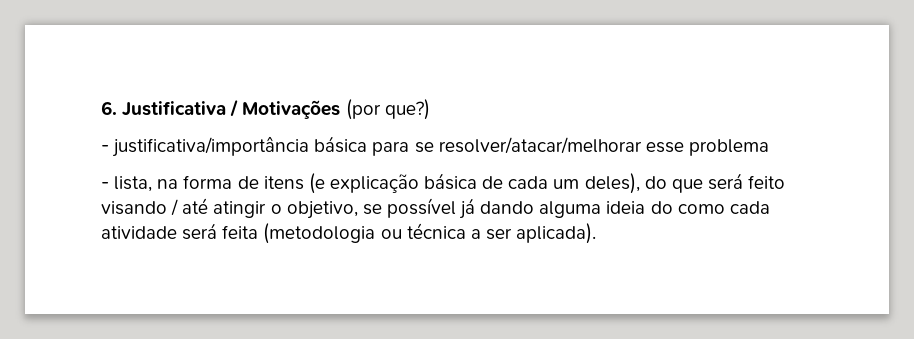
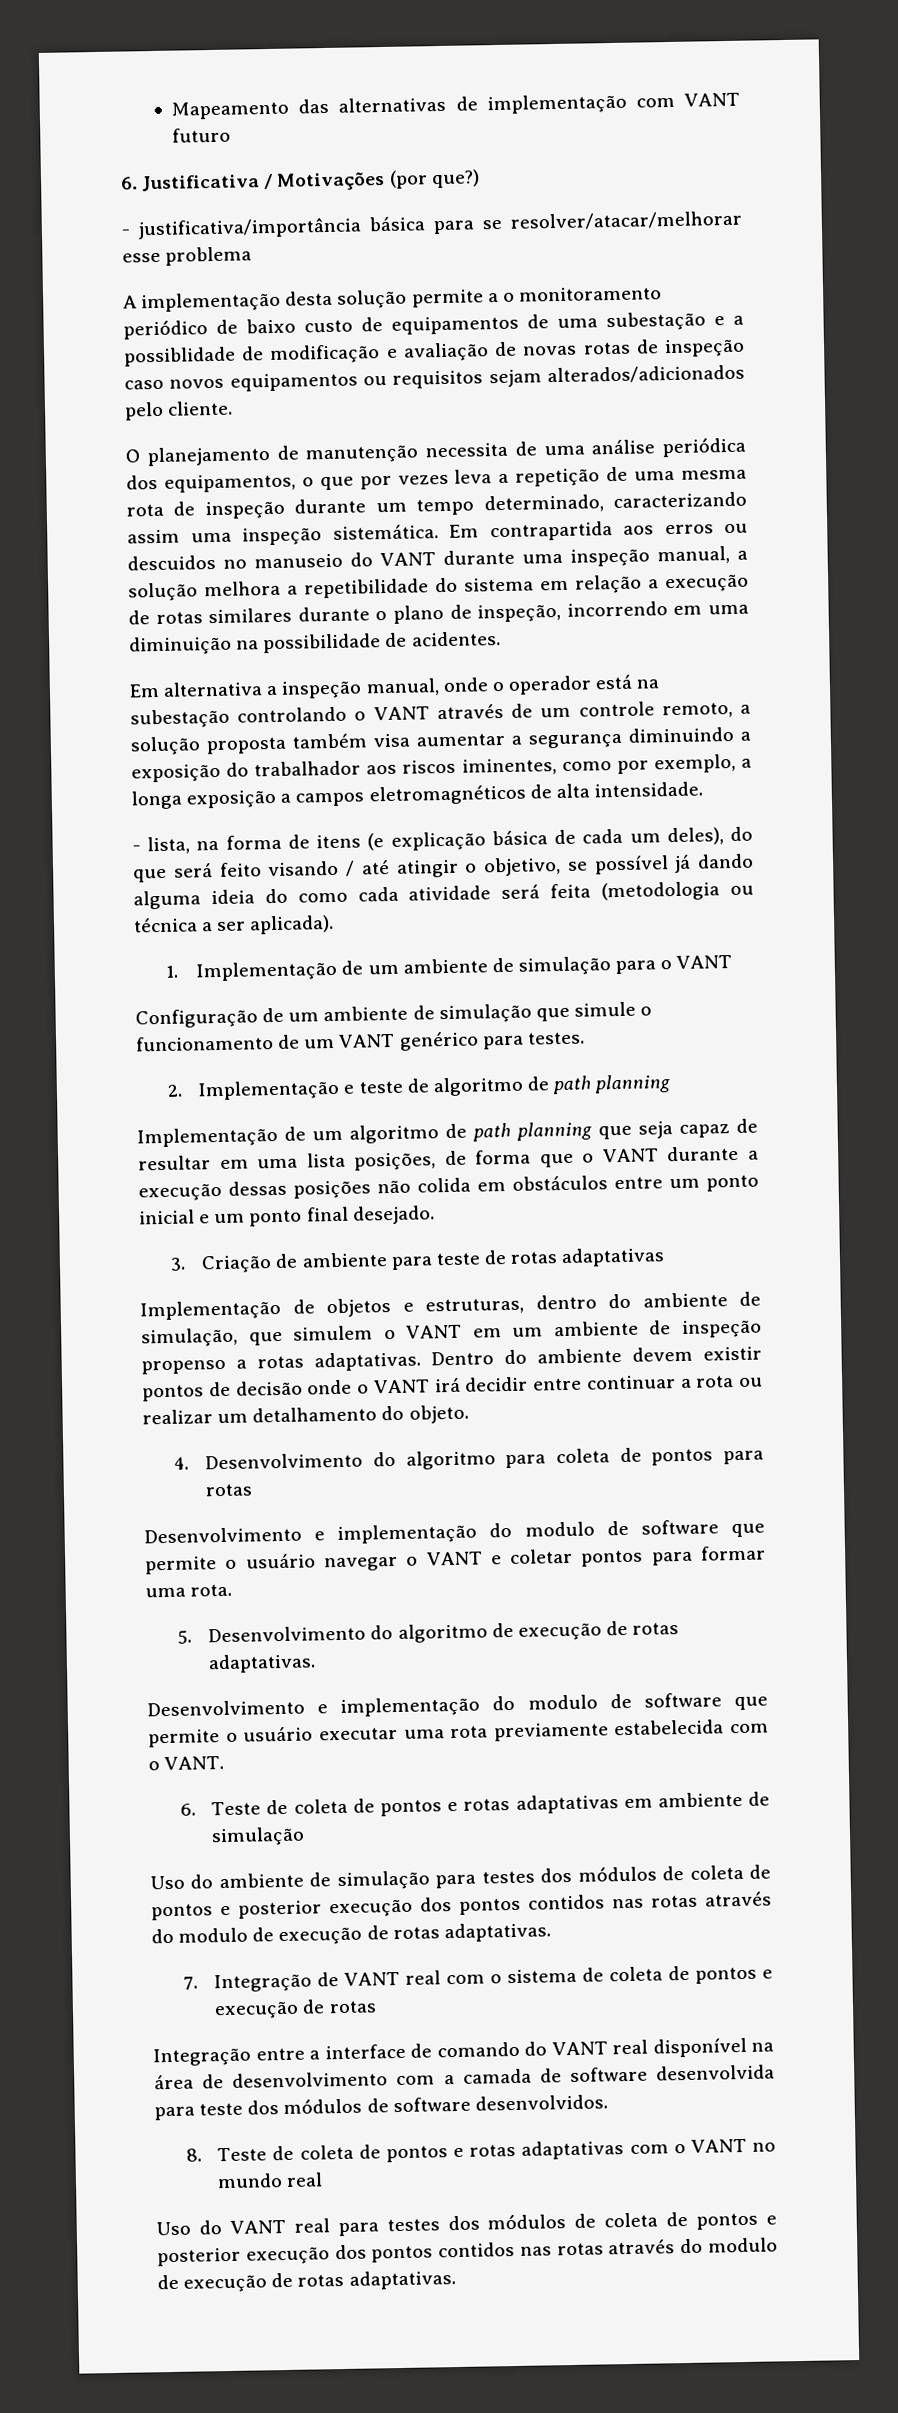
(101, 108) none -> [171,92,741,120] [172,127,232,143] Mapeamento das alternativas de implementação com VANT futuro //
(769, 147) none -> [123,286,662,313] [123,311,744,340] [123,338,745,367] [124,364,745,392] [124,400,234,421] [125,436,746,467] [126,466,748,493] [126,491,748,520] [127,521,748,546] [127,546,748,571] [128,573,749,602] [128,601,750,625] [129,631,501,656] [129,674,660,699] [130,701,751,729] [130,726,751,756] [131,753,753,783] [131,781,703,810] // A implementação desta solução permite a o monitoramento periódico de baixo custo de equipamentos de uma subestação e a possiblidade de modificação e avaliação de novas rotas de inspeção caso novos equipamentos ou requisitos sejam alterados/adicionados pelo cliente. // O planejamento de manutenção necessita de uma análise periódica dos equipamentos, o que por vezes leva a repetição de uma mesma rota de inspeção durante um tempo determinado, caracterizando assim uma inspeção sistemática. Em contrapartida aos erros ou descuidos no manuseio do VANT durante uma inspeção manual, a solução melhora a repetibilidade do sistema em relação a execução de rotas similares durante o plano de inspeção, incorrendo em uma diminuição na possibilidade de acidentes. // Em alternativa a inspeção manual, onde o operador está na subestação controlando o VANT através de um controle remoto, a solução proposta também visa aumentar a segurança diminuindo a exposição do trabalhador aos riscos iminentes, como por exemplo, a longa exposição a campos eletromagnéticos de alta intensidade.
(597, 233) none -> [165,955,733,982] [135,1001,653,1029] [136,1031,585,1052] [167,1074,672,1101] [137,1118,758,1148] [138,1145,759,1171] [138,1174,759,1202] [139,1205,435,1227] [170,1247,666,1274] [140,1291,761,1321] [141,1319,763,1348] [141,1346,762,1375] [142,1375,764,1402] [142,1404,469,1425] [174,1447,764,1470] [205,1483,254,1497] [144,1519,765,1544] [145,1545,766,1575] [145,1583,233,1598] [177,1620,680,1644] [208,1653,317,1674] [147,1692,768,1717] [148,1719,769,1748] [148,1756,225,1771] [180,1791,771,1817] [211,1826,306,1847] [150,1864,771,1891] [151,1891,772,1921] [151,1922,551,1946] [183,1965,773,1993] [214,1999,377,2020] [153,2037,774,2067] [154,2064,775,2090] [154,2094,608,2121] [186,2138,776,2163] [217,2172,324,2189] [156,2211,777,2237] [157,2237,778,2267] [157,2270,456,2293] // 1. Implementação de um ambiente de simulação para o VANT // Configuração de um ambiente de simulação que simule o funcionamento de um VANT genérico para testes. // 2. Implementação e teste de algoritmo de path planning // Implementação de um algoritmo de path planning que seja capaz de resultar em uma lista posições, de forma que o VANT durante a execução dessas posições não colida em obstáculos entre um ponto inicial e um ponto final desejado. // 3. Criação de ambiente para teste de rotas adaptativas // Implementação de objetos e estruturas, dentro do ambiente de simulação, que simulem o VANT em um ambiente de inspeção propenso a rotas adaptativas. Dentro do ambiente devem existir pontos de decisão onde o VANT irá decidir entre continuar a rota ou realizar um detalhamento do objeto. // 4. Desenvolvimento do algoritmo para coleta de pontos para rotas // Desenvolvimento e implementação do modulo de software que permite o usuário navegar o VANT e coletar pontos para formar uma rota. // 5. Desenvolvimento do algoritmo de execução de rotas adaptativas. // Desenvolvimento e implementação do modulo de software que permite o usuário executar uma rota previamente estabelecida com o VANT. // 6. Teste de coleta de pontos e rotas adaptativas em ambiente de simulação // Uso do ambiente de simulação para testes dos módulos de coleta de pontos e posterior execução dos pontos contidos nas rotas através do modulo de execução de rotas adaptativas. // 7. Integração de VANT real com o sistema de coleta de pontos e execução de rotas // Integração entre a interface de comando do VANT real disponível na área de desenvolvimento com a camada de software desenvolvida para teste dos módulos de software desenvolvidos. // 8. Teste de coleta de pontos e rotas adaptativas com o VANT no mundo real // Uso do VANT real para testes dos módulos de coleta de pontos e posterior execução dos pontos contidos nas rotas através do modulo de execução de rotas adaptativas.

